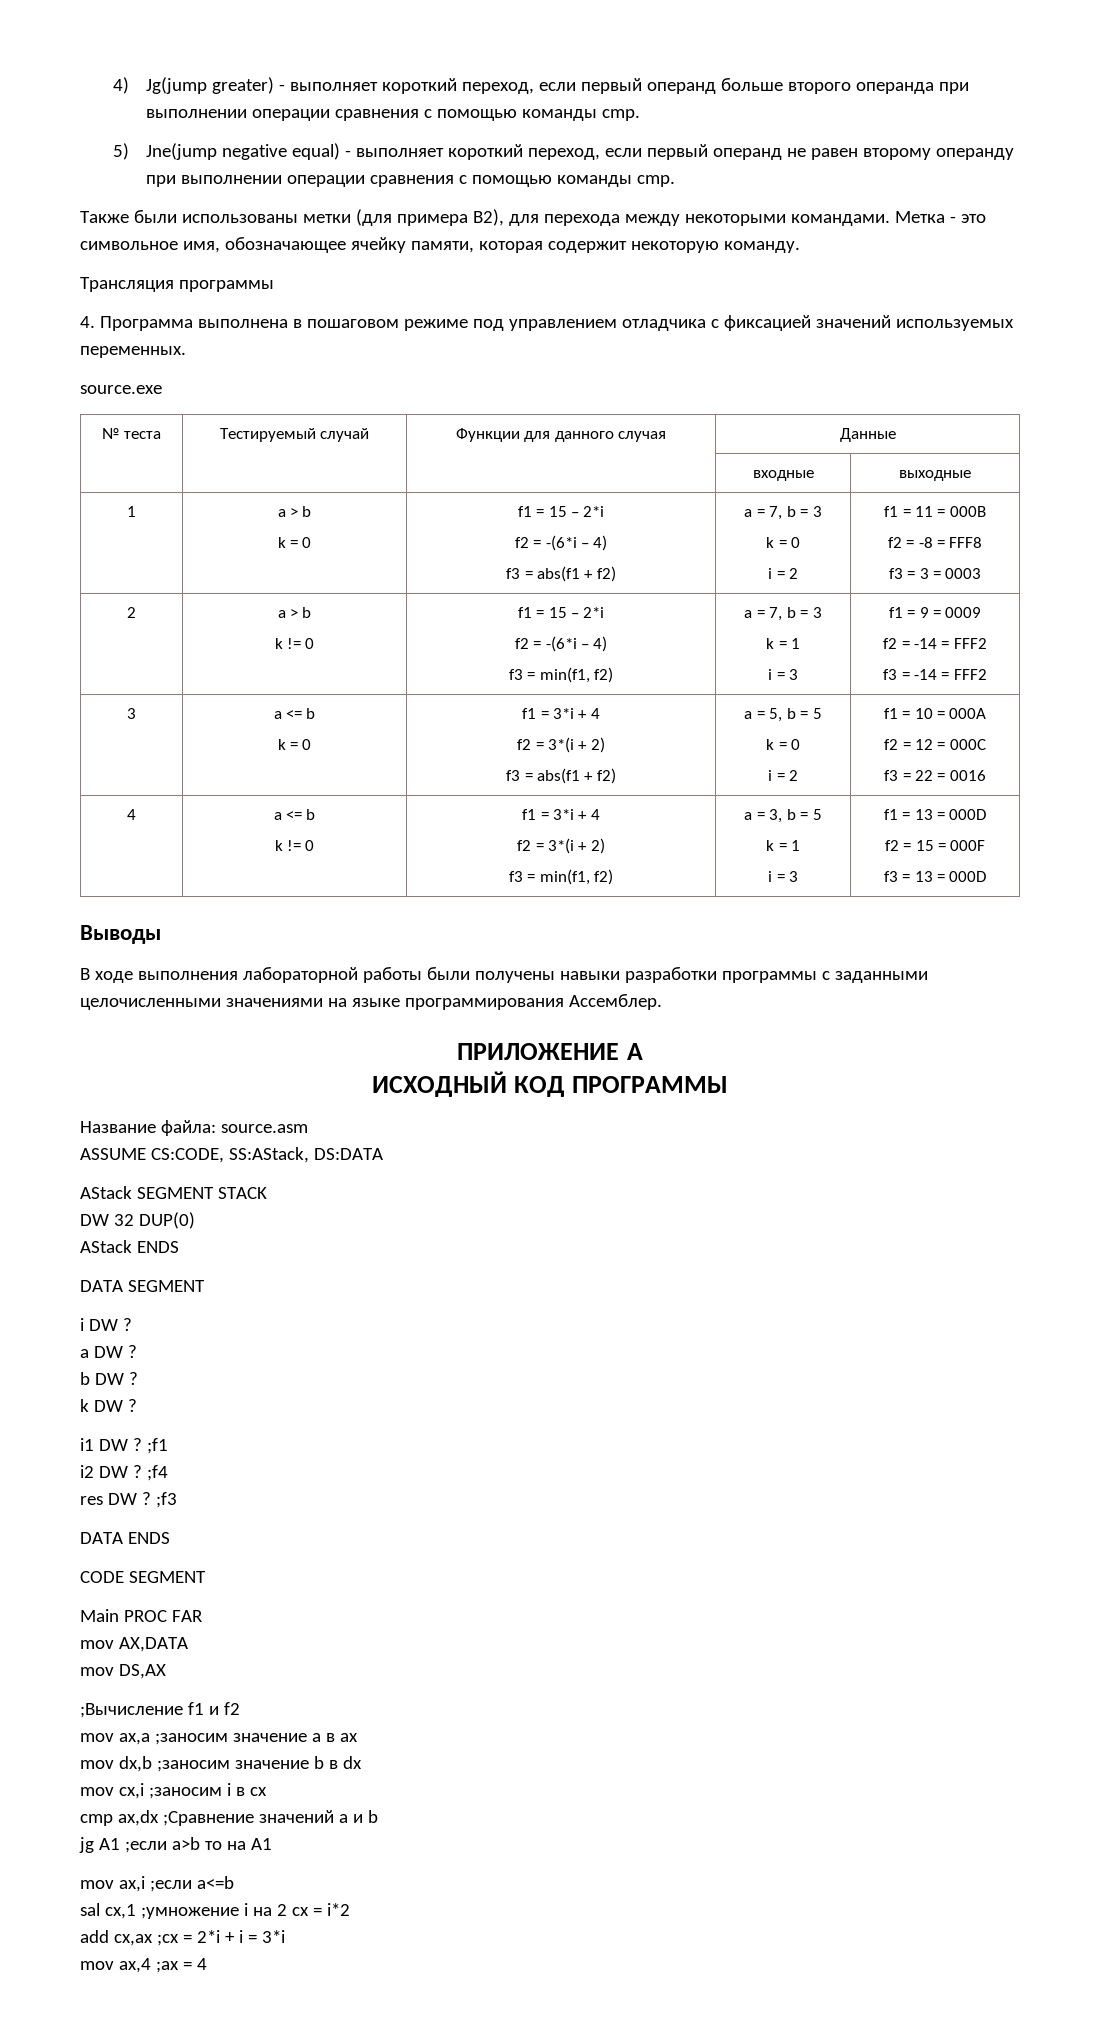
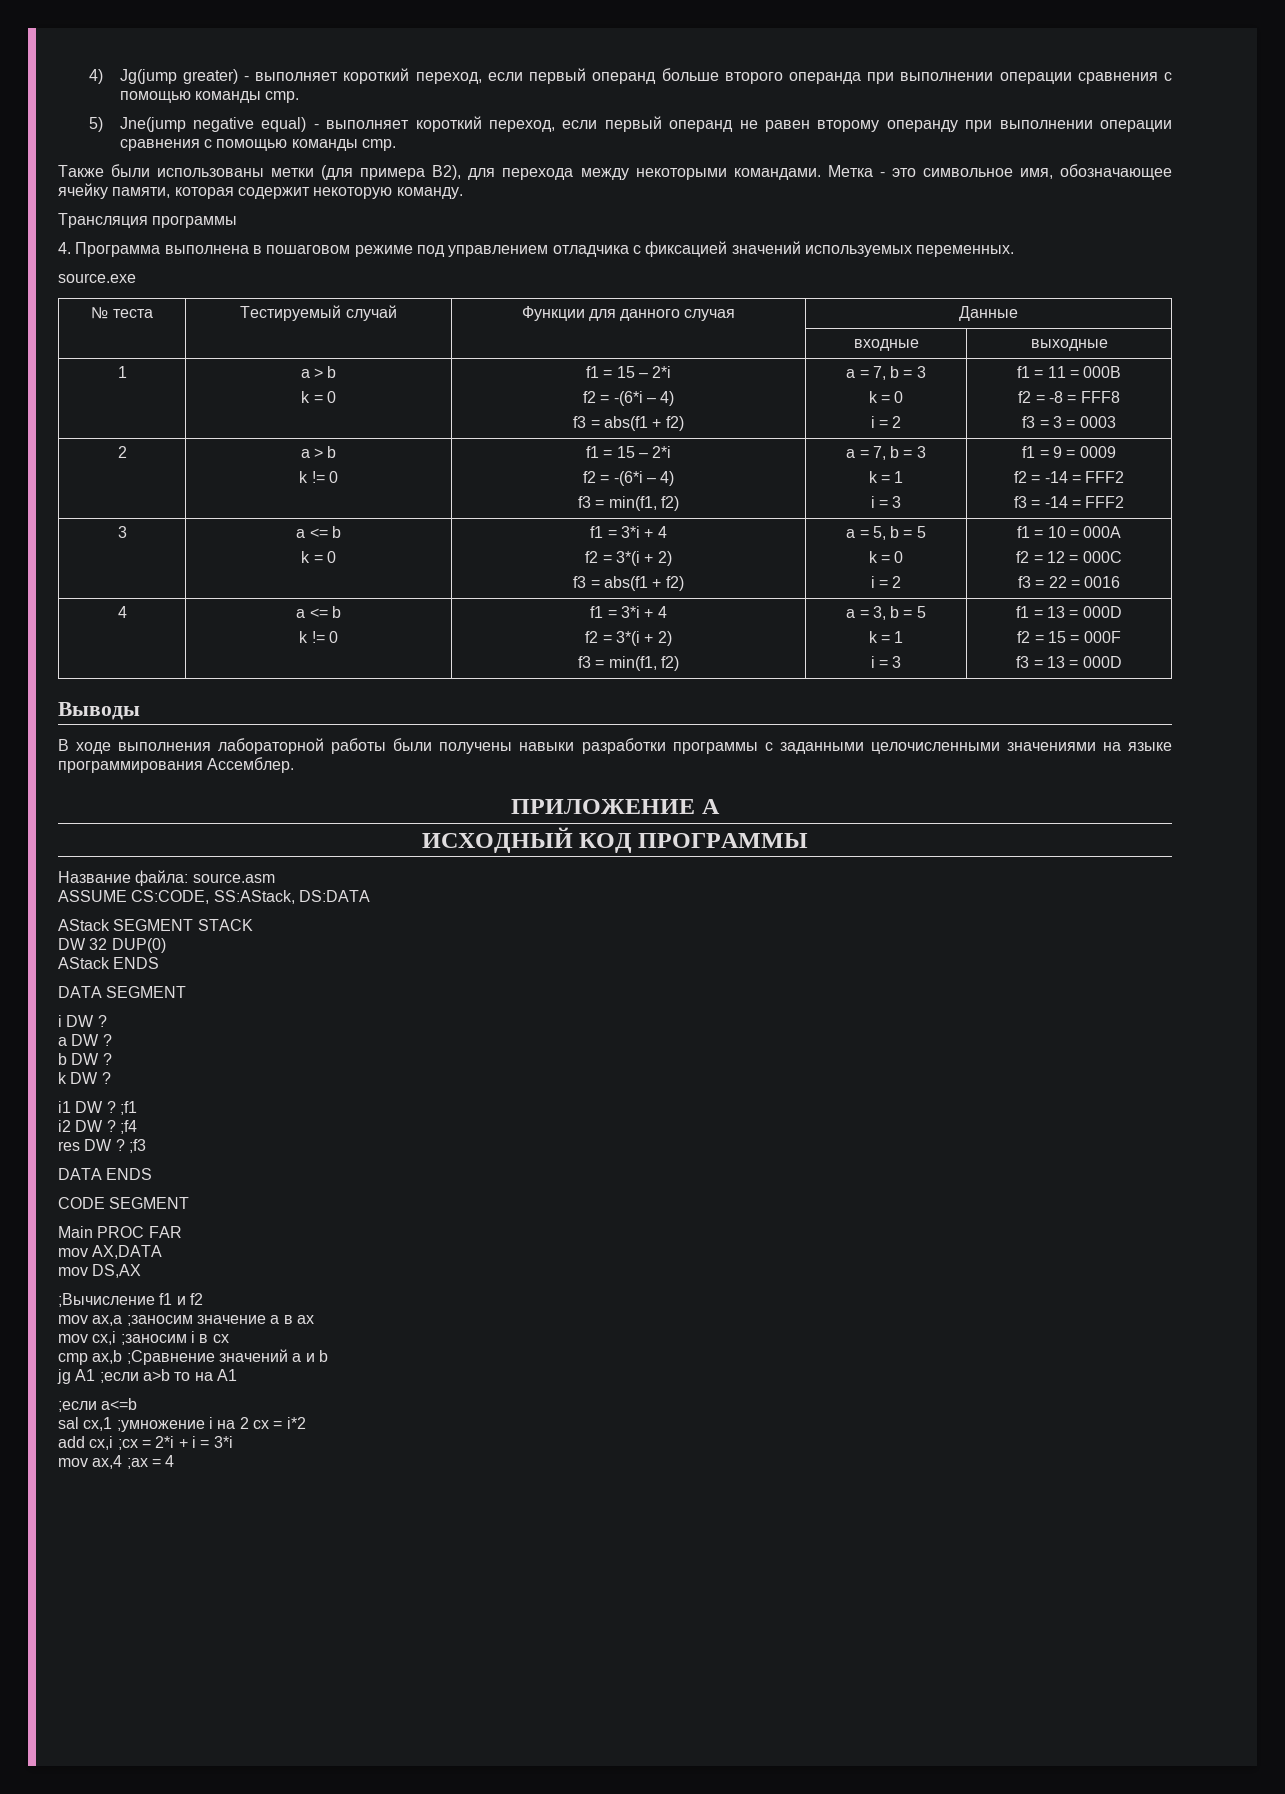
[80,1756,362,1772] // mov dx,b ;заносим значение b в dx -> (314, 1319) none
[117,1810,159,1826] ax,dx -> [92,1350,123,1364] ax,b
[80,1876,145,1892] mov ax,i -> (237, 1375) none
[113,1934,153,1946] cx,ax -> [89,1436,114,1450] cx,i

